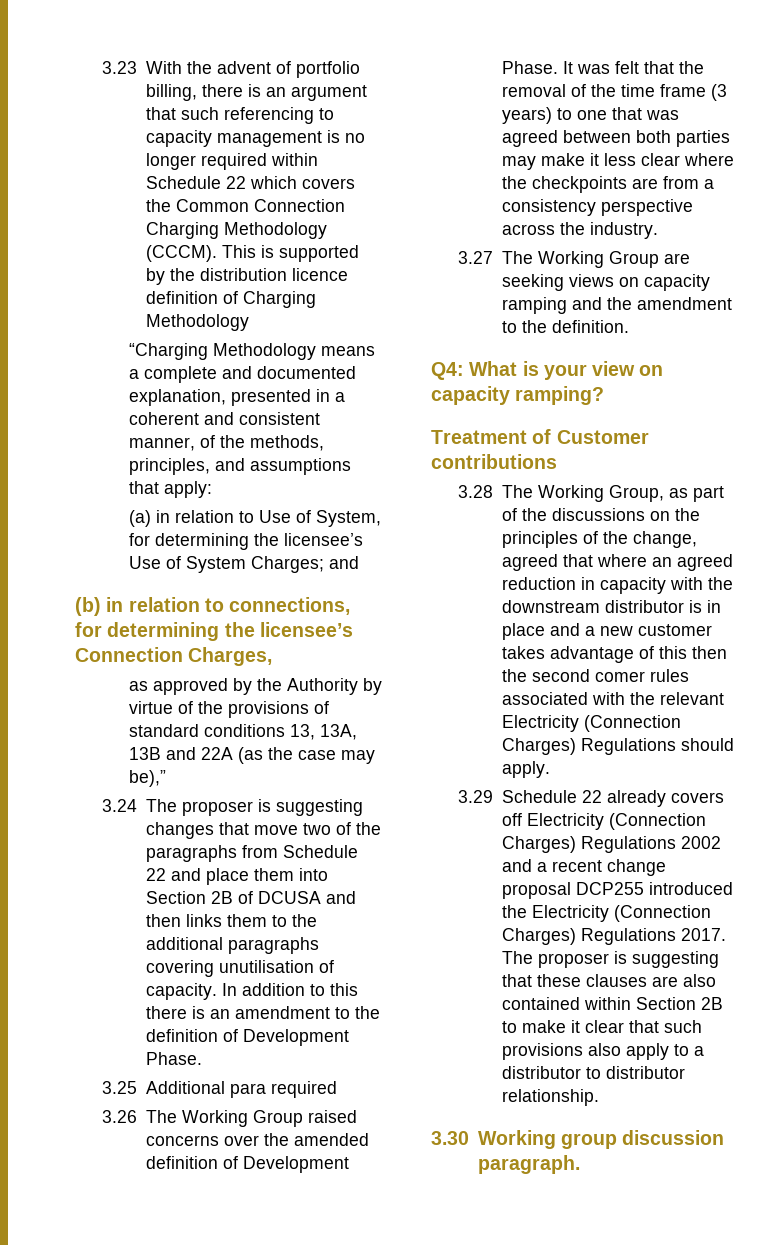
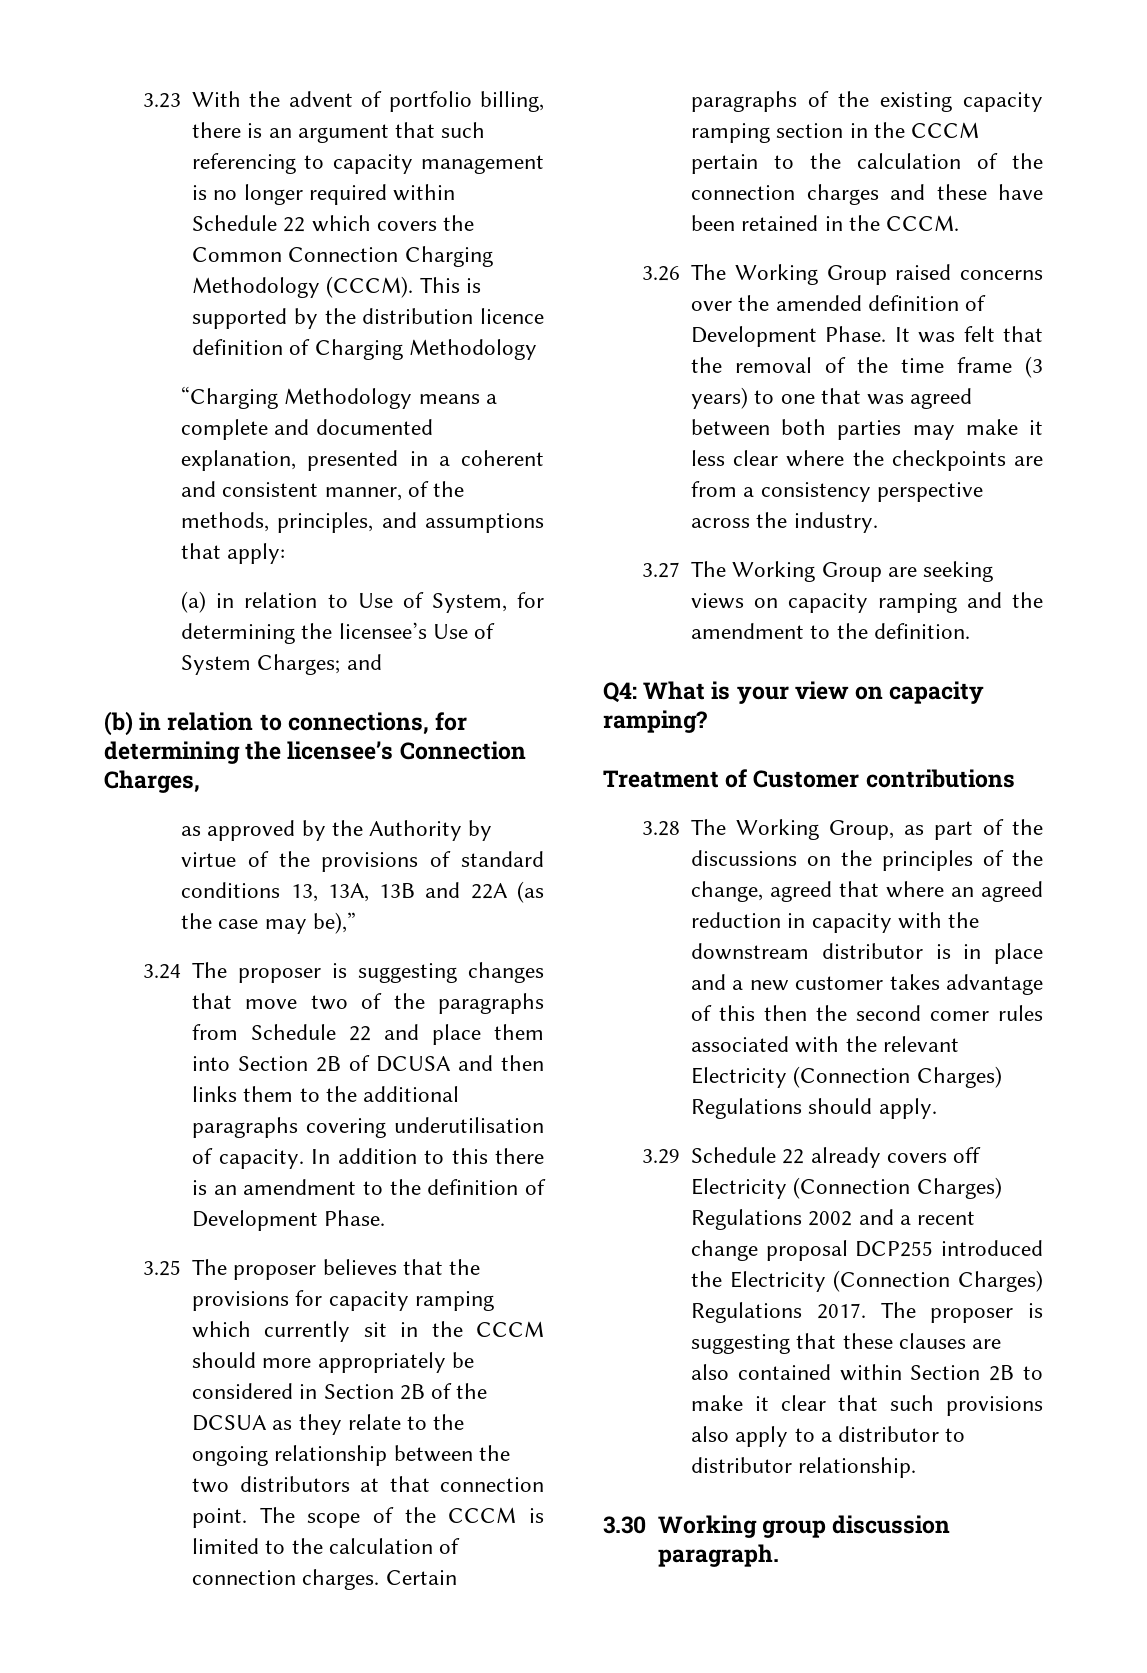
[218,960,314,973] unutilisation -> [394,1117,544,1133] underutilisation
[145,1081,337,1098] Additional para required -> [192,1259,480,1280] [192,1290,494,1311] [192,1321,544,1342] [192,1352,474,1373] [192,1383,488,1400] [192,1414,465,1435] [192,1445,510,1466] [192,1476,544,1493] [192,1507,544,1528] [192,1538,460,1554] [192,1569,457,1590] [691,91,1043,112] [691,122,979,143] [691,153,1043,174] [691,184,1043,205] [691,215,959,231] The proposer believes that the provisions for capacity ramping which currently sit in the CCCM should more appropriately be considered in Section 2B of the DCSUA as they relate to the ongoing relationship between the two distributors at that connection point. The scope of the CCCM is limited to the calculation of connection charges. Certain paragraphs of the existing capacity ramping section in the CCCM pertain to the calculation of the connection charges and these have been retained in the CCCM.

